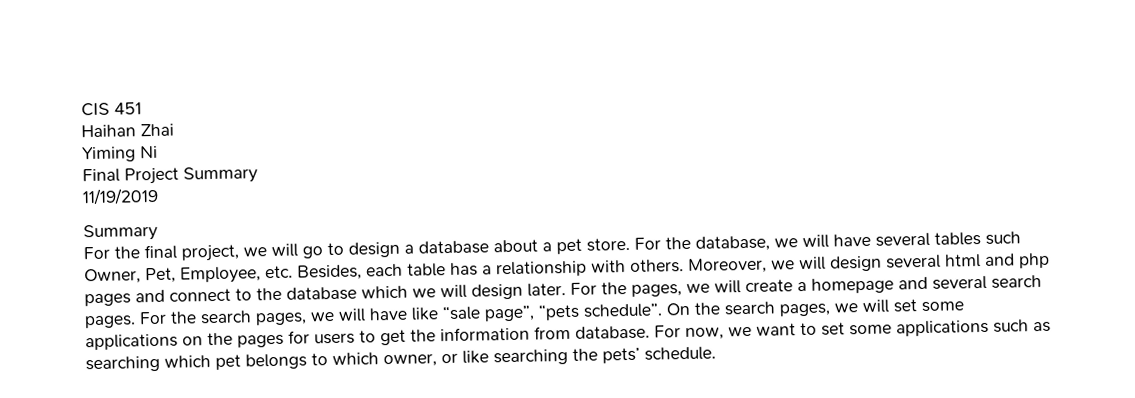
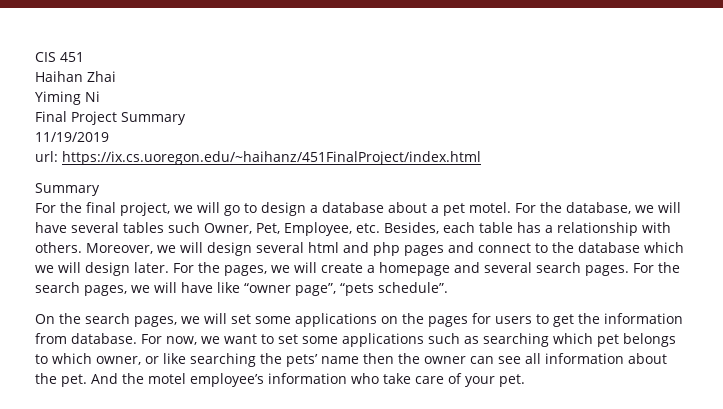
(159, 196) none -> [35,151,481,165] // url: https://ix.cs.uoregon.edu/~haihanz/451FinalProject/index.html
[586,237,630,252] store. -> [469,202,511,213] motel.
[442,305,481,321] “sale -> [244,283,291,293] “owner
(663, 310) none -> (448, 287) //
[644,346,716,361] schedule. -> [321,353,667,364] [35,373,525,387] name then the owner can see all information about the pet. And the motel employee’s information who take care of your pet.

